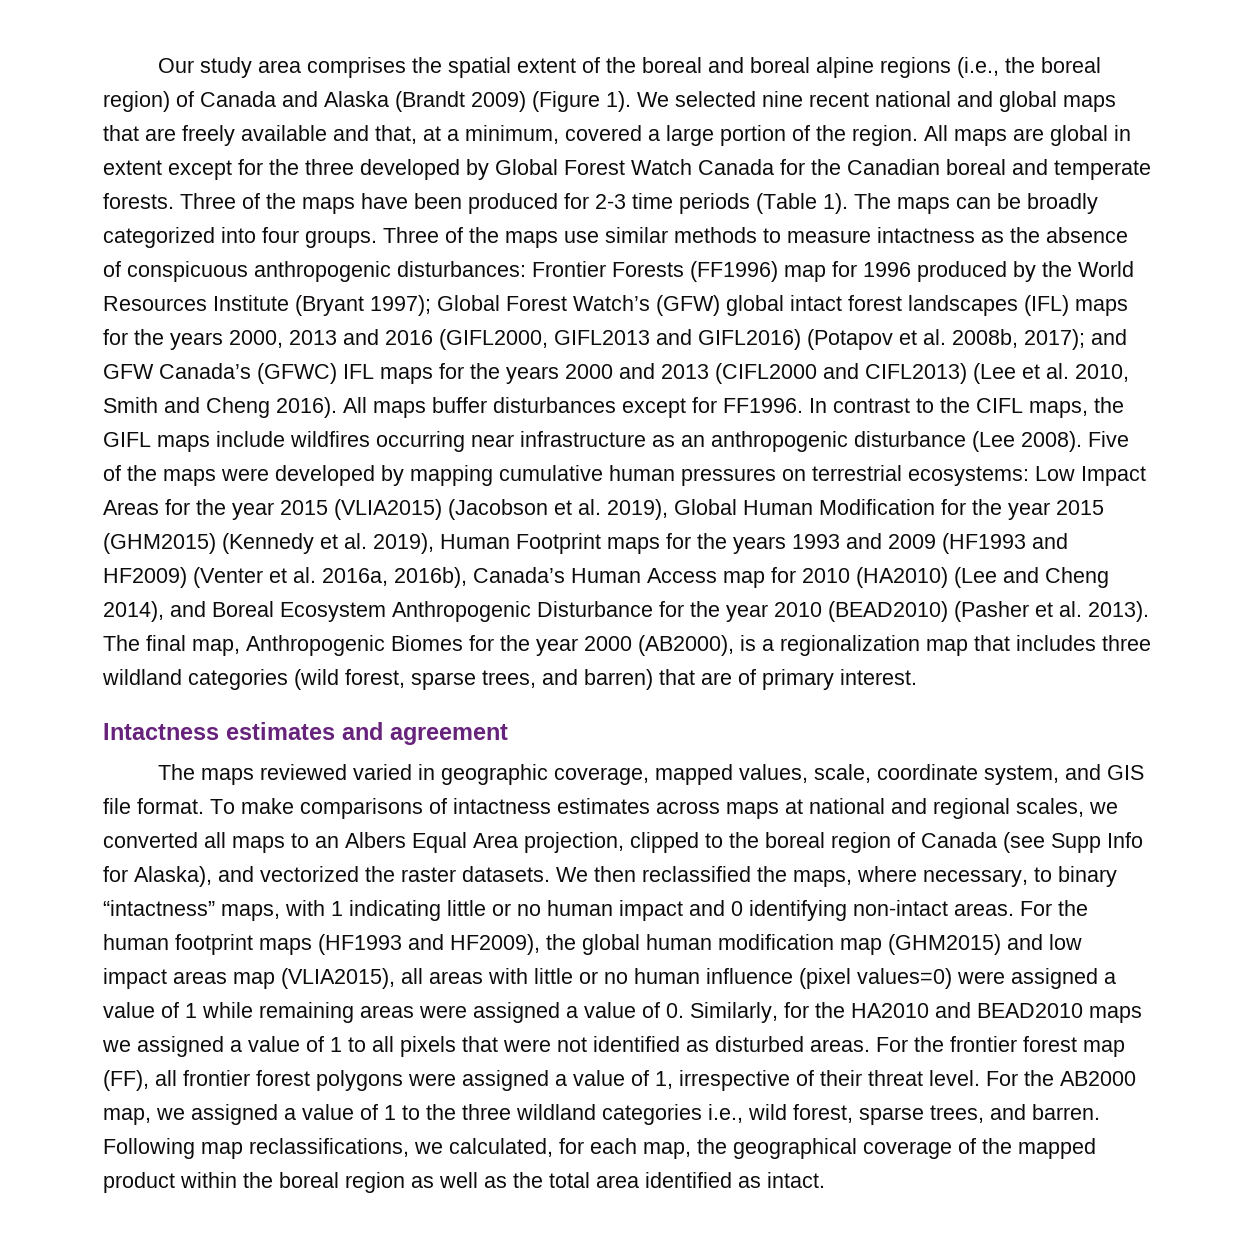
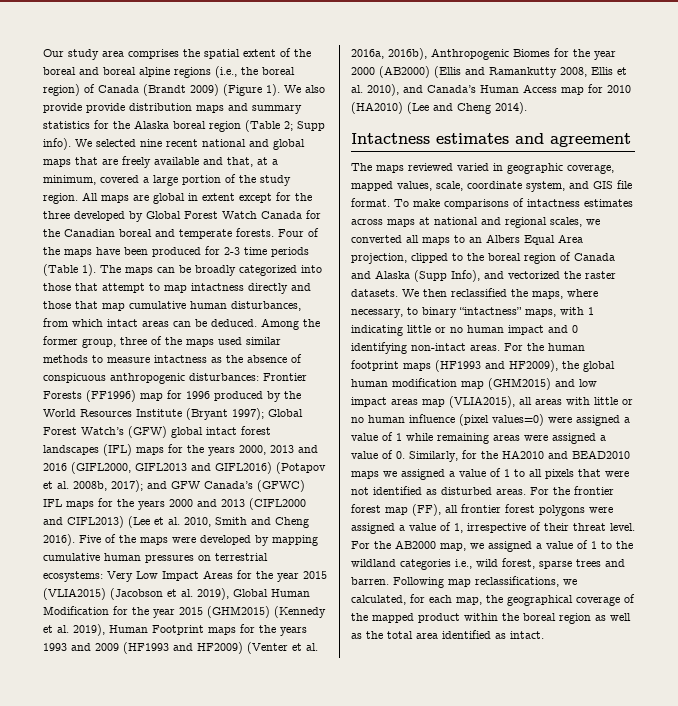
[282,91,389,107] and Alaska -> (139, 89) none
(669, 99) none -> [305,85,325,93] [43,103,302,114] [43,120,325,132] [43,138,92,150] also provide provide distribution maps and summary statistics for the Alaska boreal region (Table 2; Supp info). We
(846, 133) none -> [260,175,291,186] study
[180,193,236,209] Three -> [278,229,304,237] Four
[262,227,599,248] four groups. Three of the maps use -> [43,283,311,294] [43,301,301,311] [43,318,320,330] [43,336,242,348] those that attempt to map intactness directly and those that map cumulative human disturbances, from which intact areas can be deduced. Among the former group, three of the maps used
[343,397,1124,418] [103,431,1082,452] All maps buffer disturbances except for FF1996. In contrast to the CIFL maps, the GIFL maps include wildfires occurring near infrastructure as an anthropogenic disturbance (Lee 2008). -> (75, 540) none
(1029, 476) none -> [107,571,133,582] Very
(467, 577) none -> [431,48,616,60] [351,66,627,78] [351,84,423,96] Anthropogenic Biomes for the year 2000 (AB2000) (Ellis and Ramankutty 2008, Ellis et al. 2010), and
[103,601,1149,622] [103,635,1151,656] [102,669,917,690] 2014), and Boreal Ecosystem Anthropogenic Disturbance for the year 2010 (BEAD2010) (Pasher et al. 2013). The final map, Anthropogenic Biomes for the year 2000 (AB2000), is a regionalization map that includes three wildland categories (wild forest, sparse trees, and barren) that are of primary interest. -> [495,102,527,114] 2014).
[1003,832,1143,853] [103,866,212,887] (see Supp Info for Alaska), -> [351,270,480,282] and Alaska (Supp Info),
[462,1104,511,1120] three -> (633, 545) none
[930,1105,984,1123] trees, -> [576,559,601,567] trees

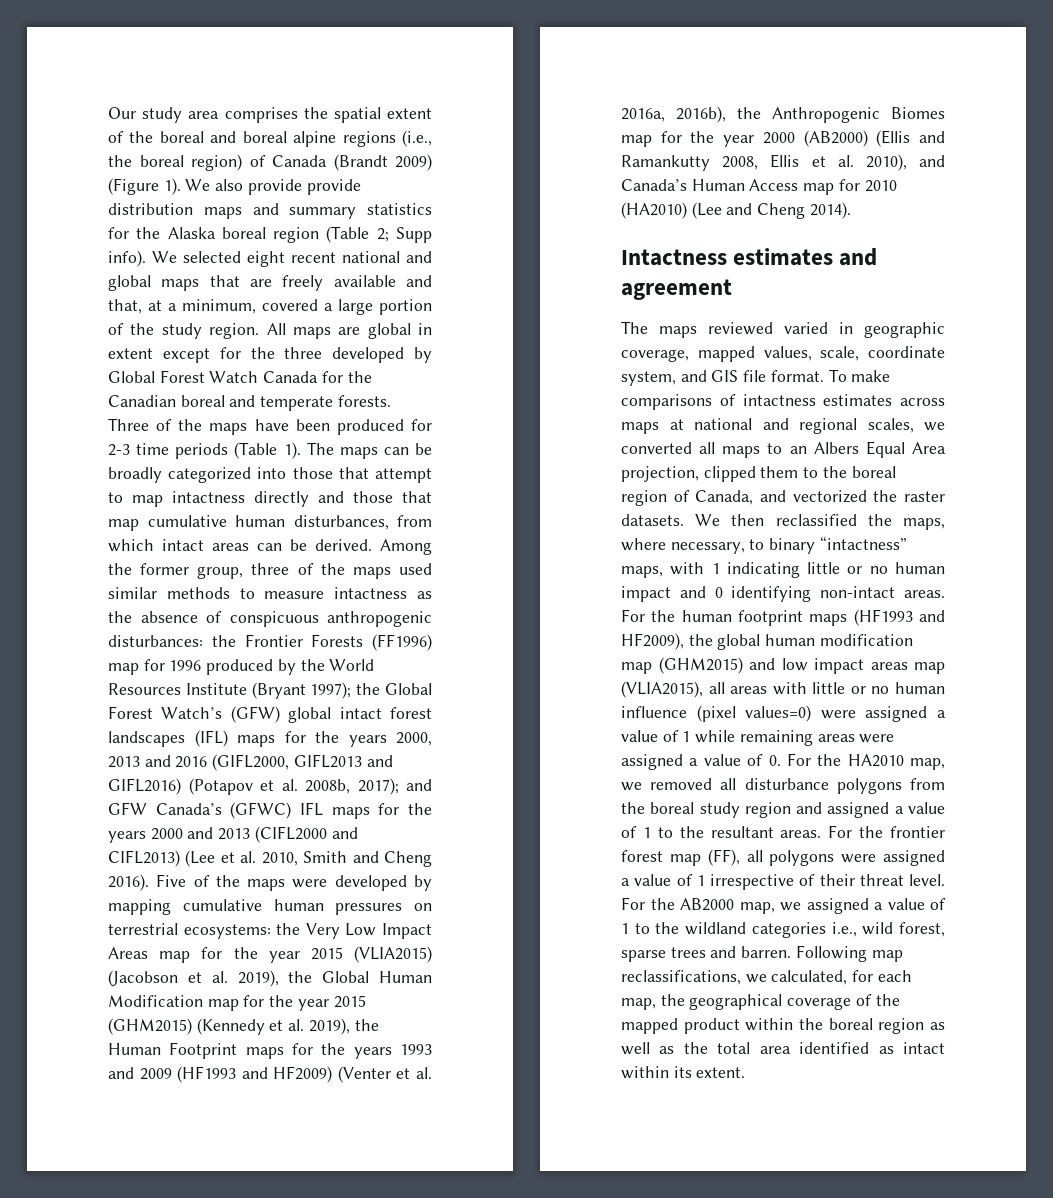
[140,139,162,147] nine -> [247,251,285,267] eight
[278,229,304,237] Four -> [108,418,149,431] Three
[211,319,257,327] deduced. -> [315,539,372,551] derived.
(259, 377) none -> [211,635,236,647] the
(264, 414) none -> [356,683,381,695] the
(103, 576) none -> [276,923,301,935] the
(233, 574) none -> [159,951,191,963] map
(229, 594) none -> [288,971,313,983] the
(109, 610) none -> [207,999,239,1011] map
(105, 630) none -> [354,1019,379,1031] the
(427, 54) none -> [737,107,761,119] the
(550, 53) none -> [621,135,652,147] map
(448, 258) none -> [760,466,799,478] them
[574,253,615,261] [351,270,480,282] Canada and Alaska (Supp Info), -> [695,490,754,505] Canada,
[409,450,630,462] [351,468,629,480] [351,486,492,495] Similarly, for the HA2010 and BEAD2010 maps we assigned a value of 1 to all pixels that were not identified as disturbed -> [786,753,945,770] [621,778,945,794] [621,802,945,818] [621,826,774,838] For the HA2010 map, we removed all disturbance polygons from the boreal study region and assigned a value of 1 to the resultant
[461,504,535,513] frontier forest -> (763, 856) none
[454,523,463,533] 1, -> [696,875,705,886] 1
[510,631,544,639] intact. -> [903,1042,945,1054] [621,1066,746,1079] intact within its extent.

